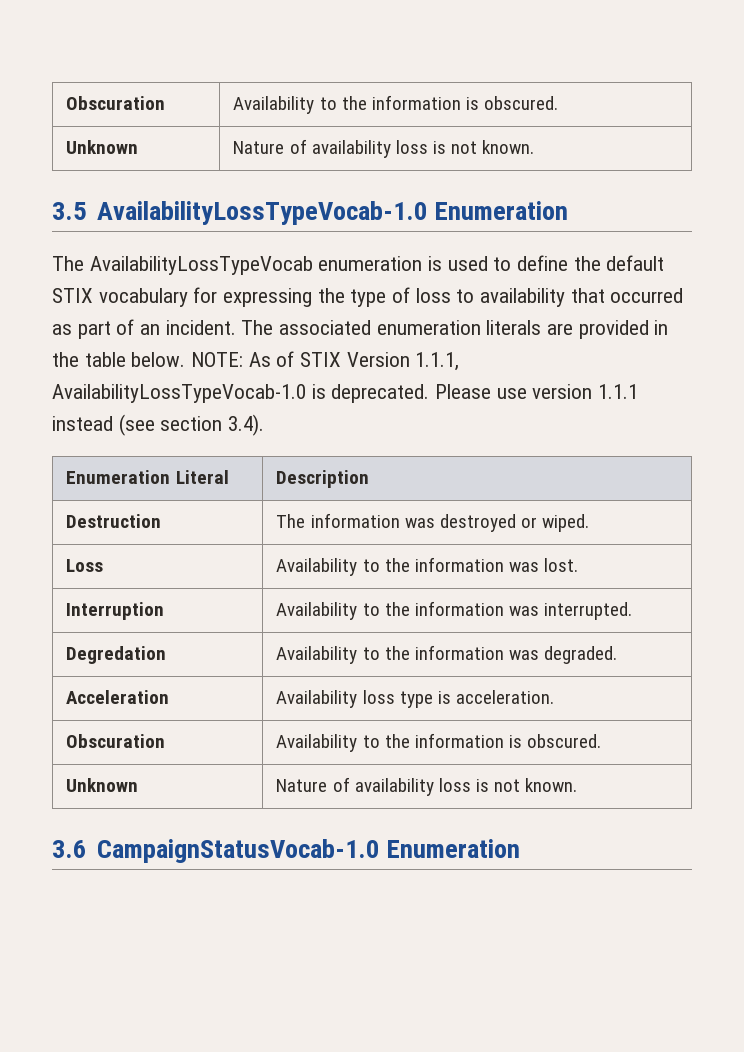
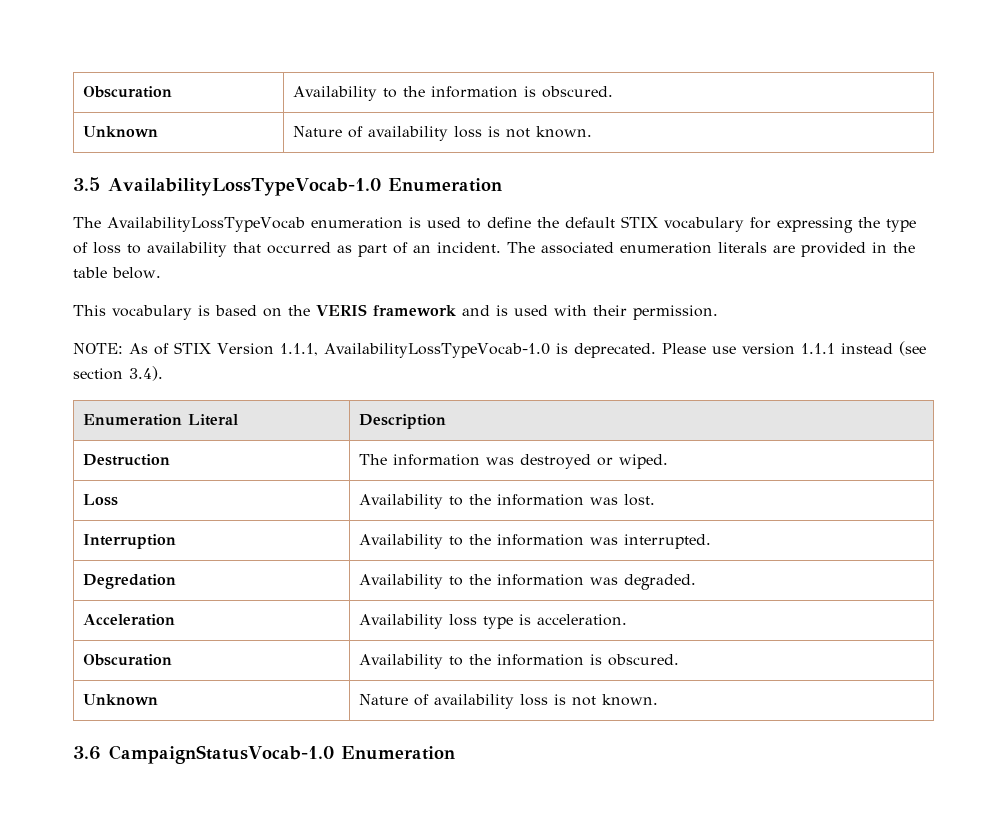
(186, 359) none -> [73,304,718,320] // This vocabulary is based on the VERIS framework and is used with their permission. //

